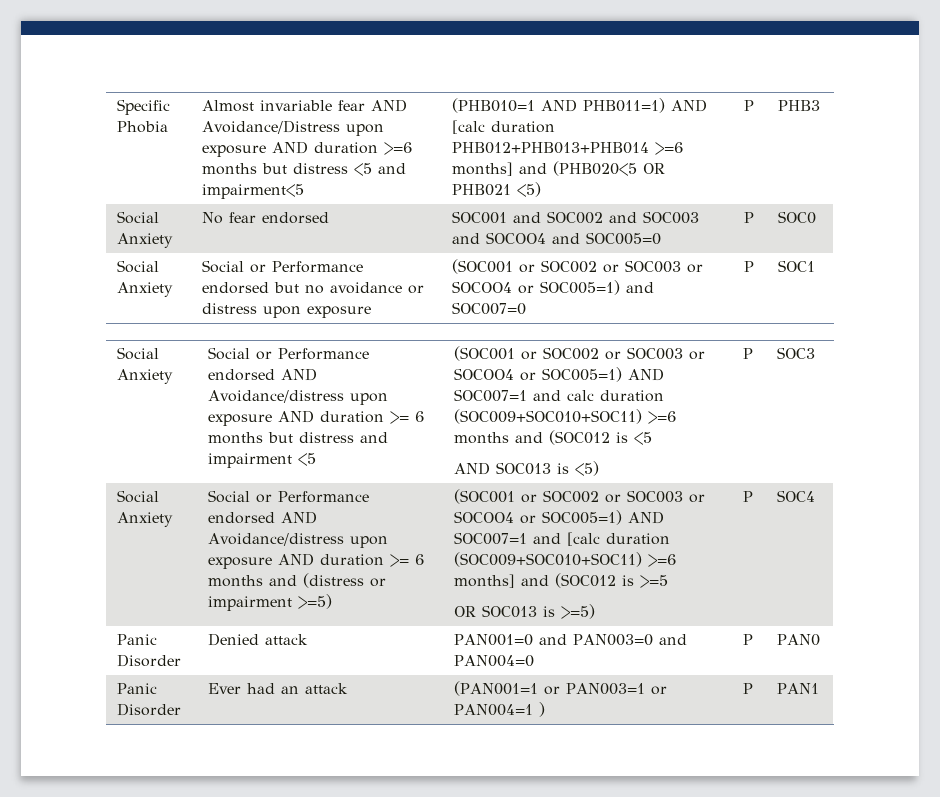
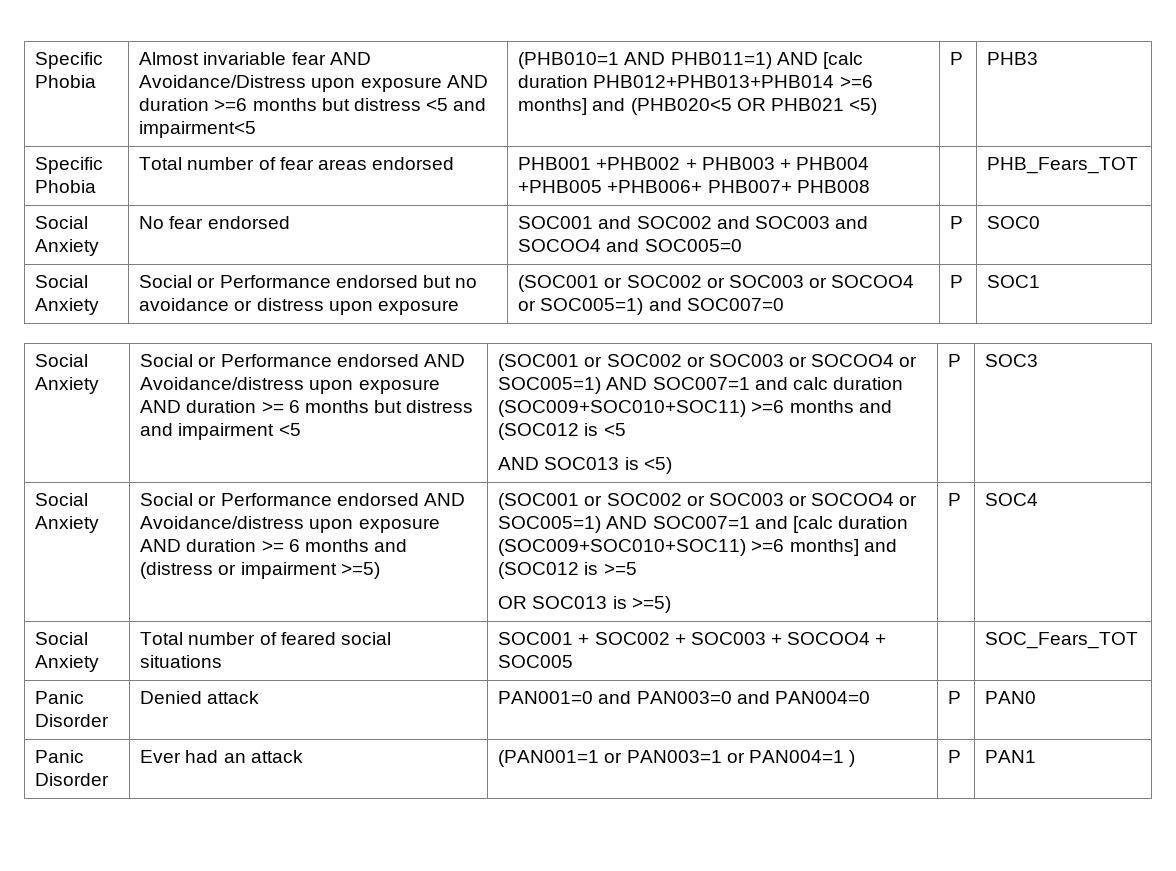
(821, 105) none -> [35,157,104,174] [35,180,97,193] [139,157,454,170] [518,157,869,170] [518,180,870,193] [987,157,1139,174] // Specific Phobia | Total number of fear areas endorsed | PHB001 +PHB002 + PHB003 + PHB004 +PHB005 +PHB006+ PHB007+ PHB008 | | PHB_Fears_TOT
(816, 496) none -> [35,632,89,645] [35,655,100,672] [140,632,391,645] [140,655,223,668] [498,632,887,645] [498,655,574,668] [985,632,1139,649] // Social Anxiety | Total number of feared social situations | SOC001 + SOC002 + SOC003 + SOCOO4 + SOC005 | | SOC_Fears_TOT

